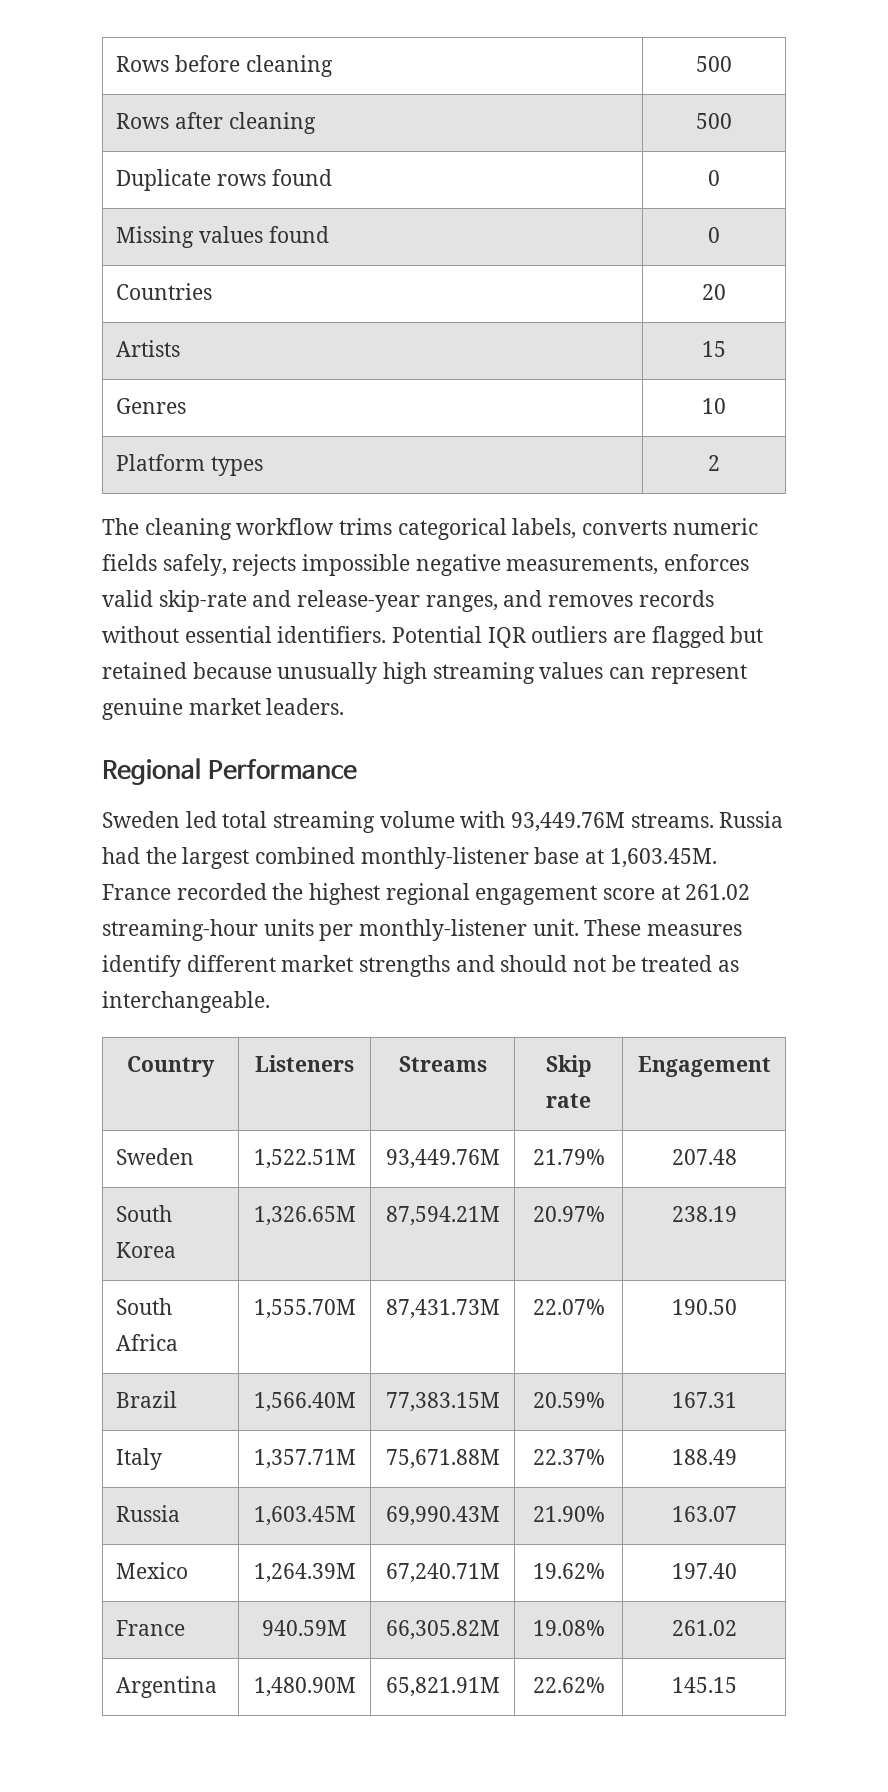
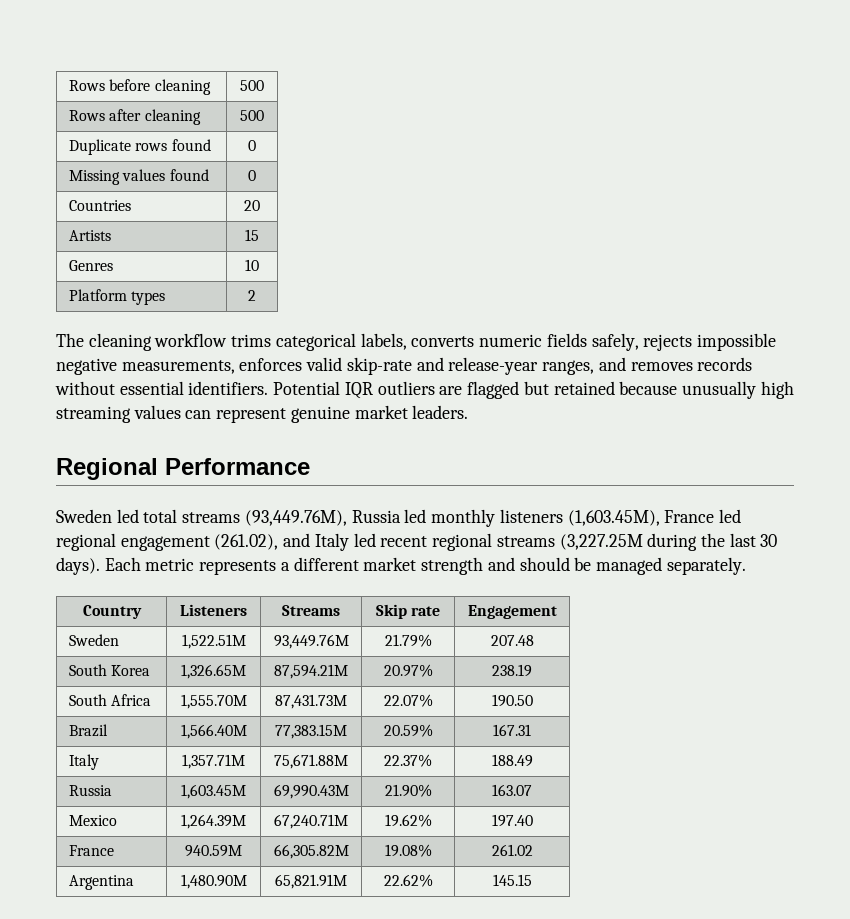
[273,811,784,833] [102,847,717,869] [102,883,751,905] [102,919,743,941] [102,955,181,977] streaming volume with 93,449.76M streams. Russia had the largest combined monthly-listener base at 1,603.45M. France recorded the highest regional engagement score at 261.02 streaming-hour units per monthly-listener unit. These measures identify -> [182,509,741,527] [56,533,778,551] [56,557,290,575] streams (93,449.76M), Russia led monthly listeners (1,603.45M), France led regional engagement (261.02), and Italy led recent regional streams (3,227.25M during the last 30 days). Each metric represents a
[359,955,451,977] strengths -> [421,557,484,575] strength
[573,955,740,972] [102,991,270,1013] not be treated as interchangeable. -> [574,557,746,575] be managed separately.

